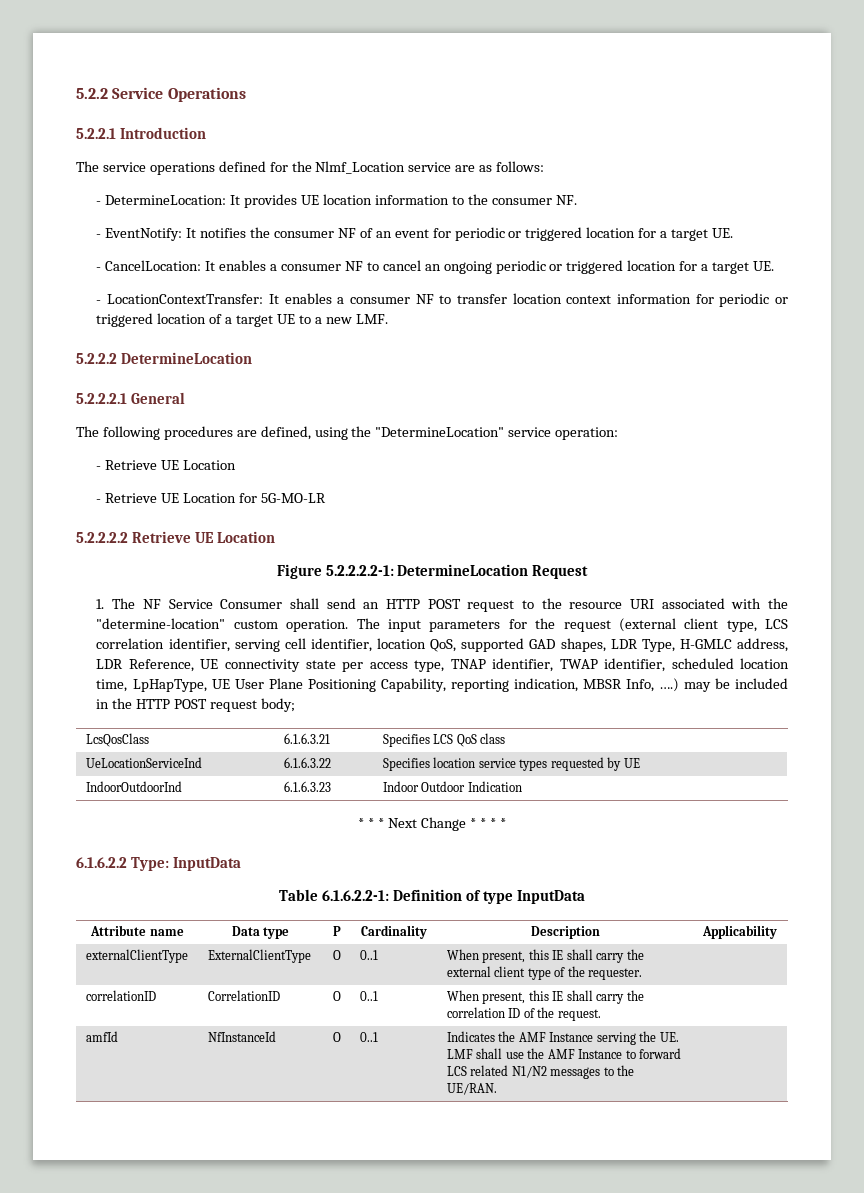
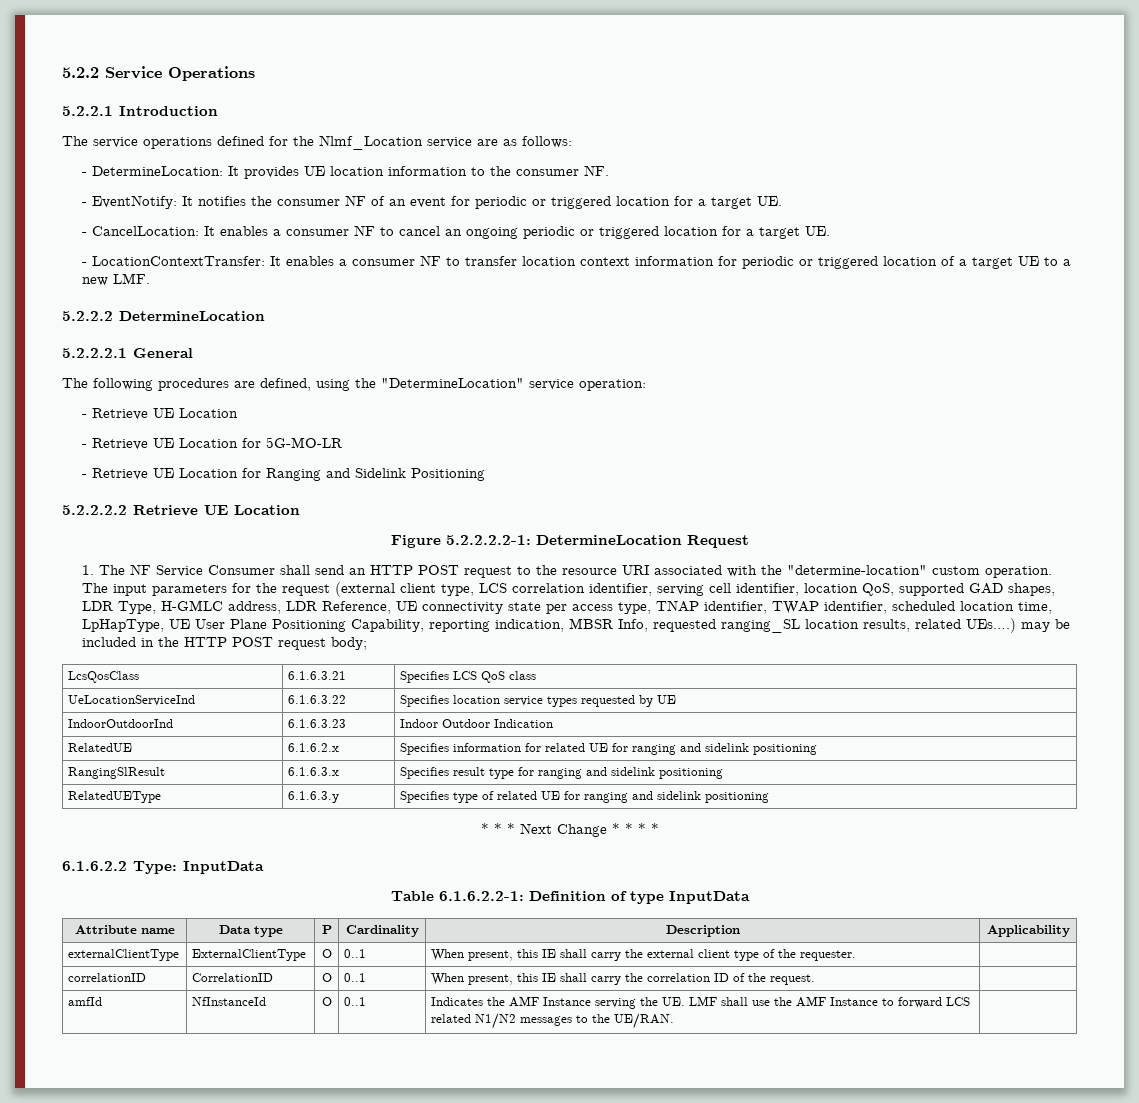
(327, 498) none -> [82,468,486,481] // - Retrieve UE Location for Ranging and Sidelink Positioning
[658,678,679,692] ….) -> [653,618,1017,633] requested ranging_SL location results, related UEs….)
(522, 786) none -> [68,743,133,752] [288,743,340,752] [400,743,818,755] [68,767,166,779] [288,767,340,776] [400,767,724,779] [68,791,162,803] [288,791,340,803] [400,791,770,803] // RelatedUE | 6.1.6.2.x | Specifies information for related UE for ranging and sidelink positioning // RangingSlResult | 6.1.6.3.x | Specifies result type for ranging and sidelink positioning // RelatedUEType | 6.1.6.3.y | Specifies type of related UE for ranging and sidelink positioning

